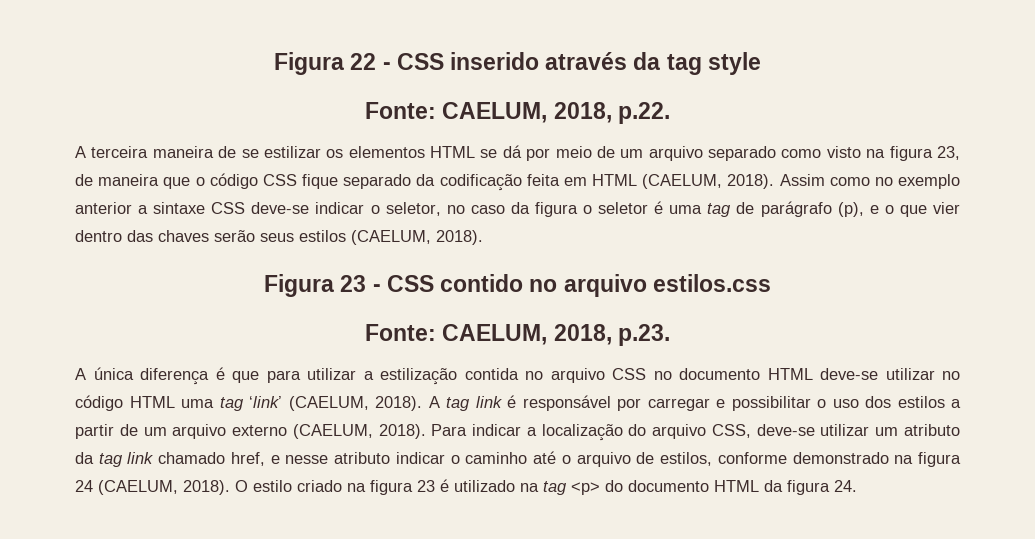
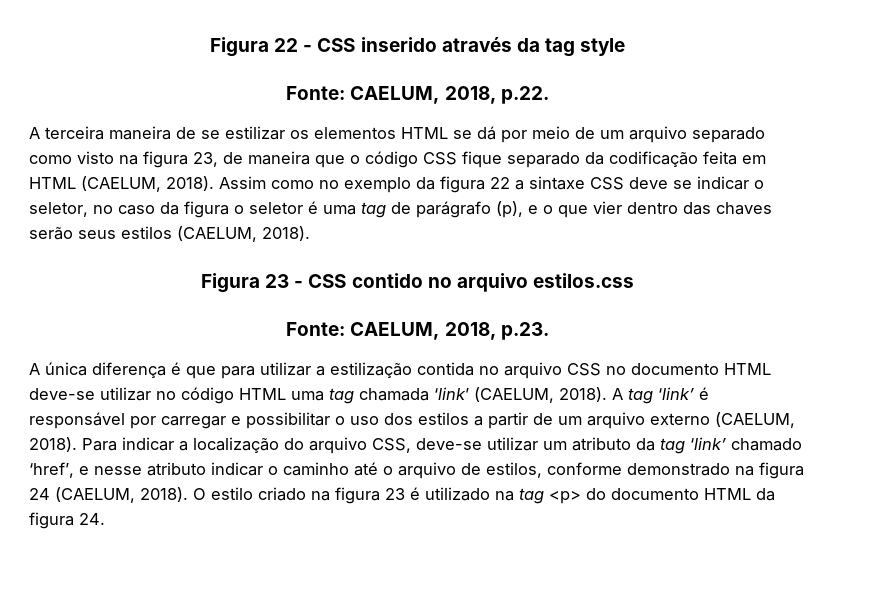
[75,202,132,214] anterior -> [416,176,510,193] da figura 22
[251,202,310,214] deve-se -> [629,177,692,189] deve se
(244, 404) none -> [359,388,429,401] chamada
[475,396,502,408] link -> [658,387,694,400] ‘link’
[127,452,265,466] link chamado href, -> [690,437,802,451] [29,462,74,478] ‘link’ chamado ‘href’,

